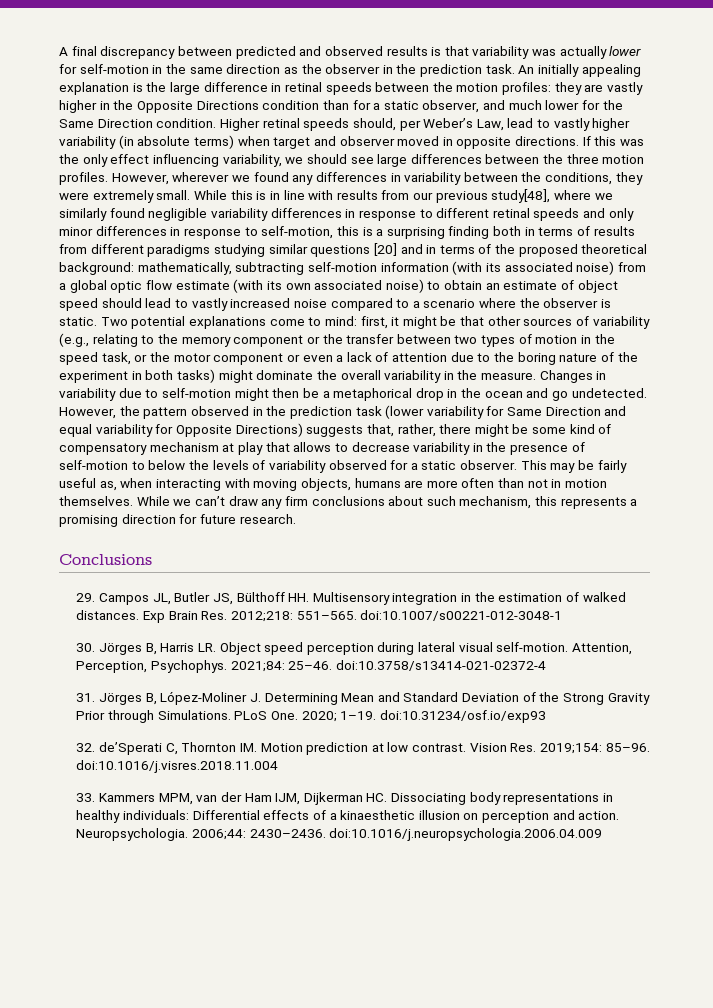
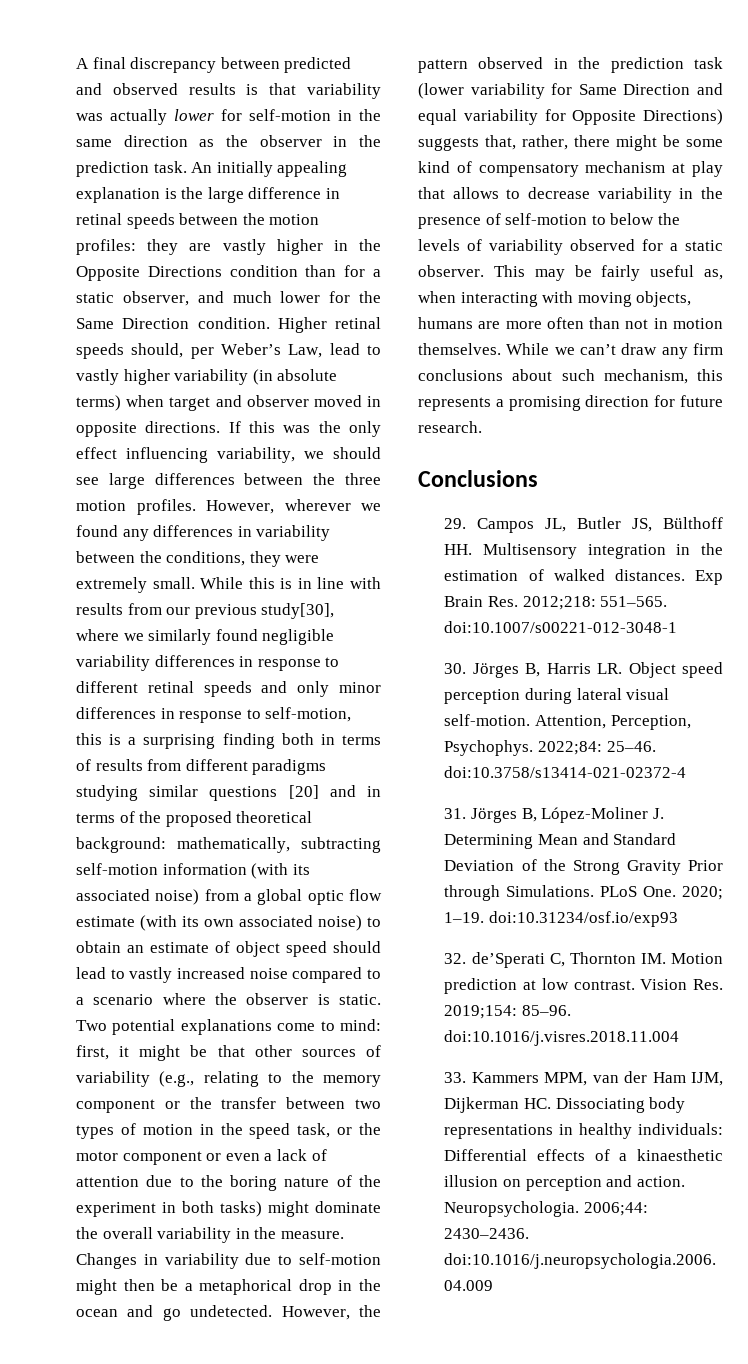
[491,189,551,203] study[48], -> [261,603,335,619] study[30],
[230,661,285,672] 2021;84: -> [537,741,602,755] 2022;84:

